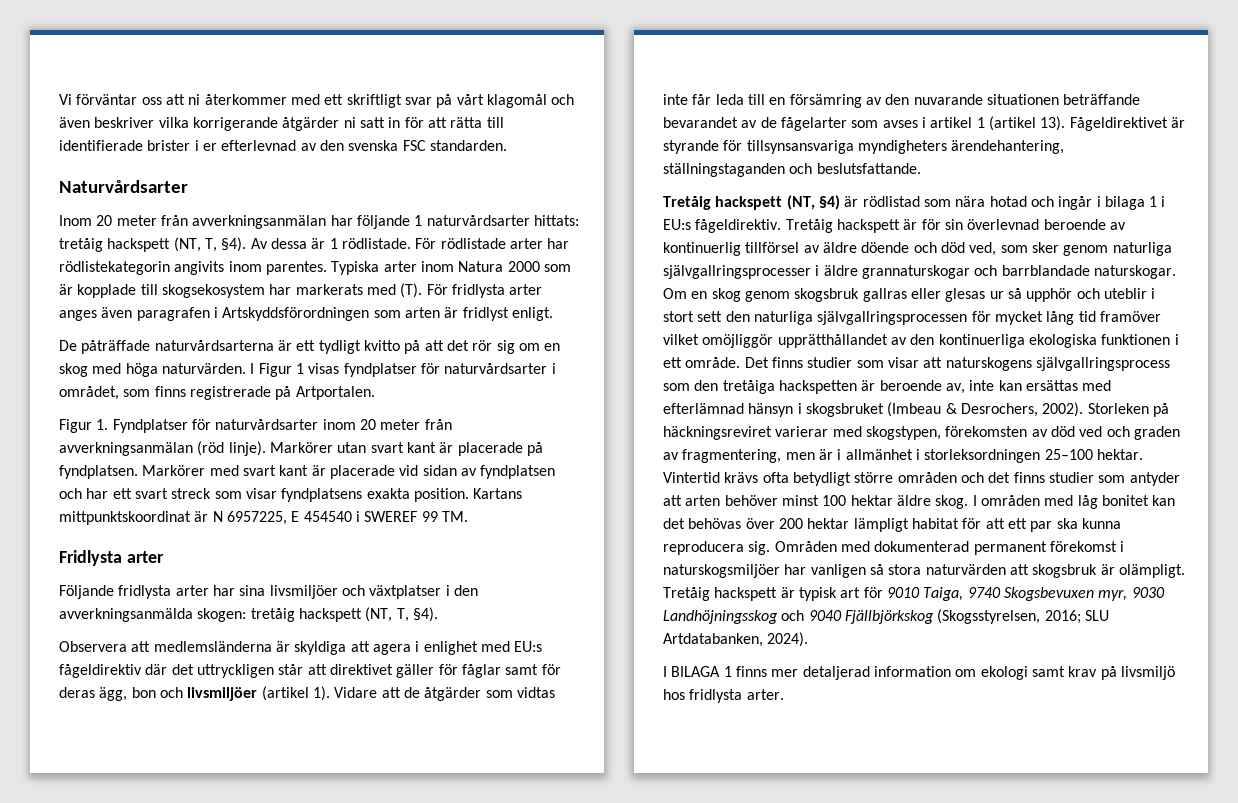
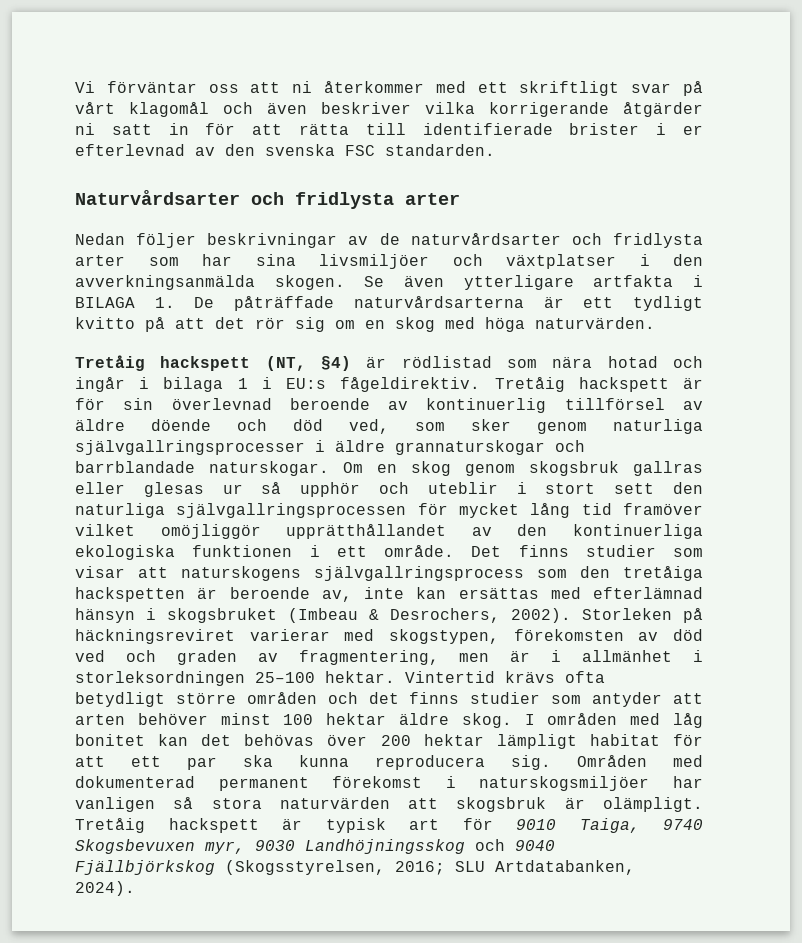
[59,215,579,229] [59,237,570,252] [59,261,571,275] [59,283,543,298] [59,307,553,321] // Inom 20 meter från avverkningsanmälan har följande 1 naturvårdsarter hittats: tretåig hackspett (NT, T, §4). Av dessa är 1 rödlistade. För rödlistade arter har rödlistekategorin angivits inom parentes. Typiska arter inom Natura 2000 som är kopplade till skogsekosystem har markerats med (T). För fridlysta arter anges även paragrafen i Artskyddsförordningen som arten är fridlyst enligt. // -> [251,192,460,209] [75,233,703,248] [75,254,703,269] [75,275,703,290] [75,297,175,308] och fridlysta arter // Nedan följer beskrivningar av de naturvårdsarter och fridlysta arter som har sina livsmiljöer och växtplatser i den avverkningsanmälda skogen. Se även ytterligare artfakta i BILAGA 1.
[250,363,556,377] [59,386,375,400] [59,419,452,433] [59,441,543,456] [59,465,556,479] [59,488,523,502] [59,511,468,525] [59,550,164,566] [59,585,478,599] [59,607,438,622] [59,641,543,655] [59,664,561,678] [59,686,555,701] [663,94,1141,108] [663,116,1185,131] [663,140,1065,154] [663,163,921,177] I Figur 1 visas fyndplatser för naturvårdsarter i området, som finns registrerade på Artportalen. // Figur 1. Fyndplatser för naturvårdsarter inom 20 meter från avverkningsanmälan (röd linje). Markörer utan svart kant är placerade på fyndplatsen. Markörer med svart kant är placerade vid sidan av fyndplatsen och har ett svart streck som visar fyndplatsens exakta position. Kartans mittpunktskoordinat är N 6957225, E 454540 i SWEREF 99 TM. // Fridlysta arter // Följande fridlysta arter har sina livsmiljöer och växtplatser i den avverkningsanmälda skogen: tretåig hackspett (NT, T, §4). // Observera att medlemsländerna är skyldiga att agera i enlighet med EU:s fågeldirektiv där det uttryckligen står att direktivet gäller för fåglar samt för deras ägg, bon och livsmiljöer (artikel 1). Vidare att de åtgärder som vidtas inte får leda till en försämring av den nuvarande situationen beträffande bevarandet av de fågelarter som avses i artikel 1 (artikel 13). Fågeldirektivet är styrande för tillsynsansvariga myndigheters ärendehantering, ställningstaganden och beslutsfattande. -> (655, 323) none
[663,666,1175,680] [663,689,784,703] // I BILAGA 1 finns mer detaljerad information om ekologi samt krav på livsmiljö hos fridlysta arter. -> (135, 888) none

